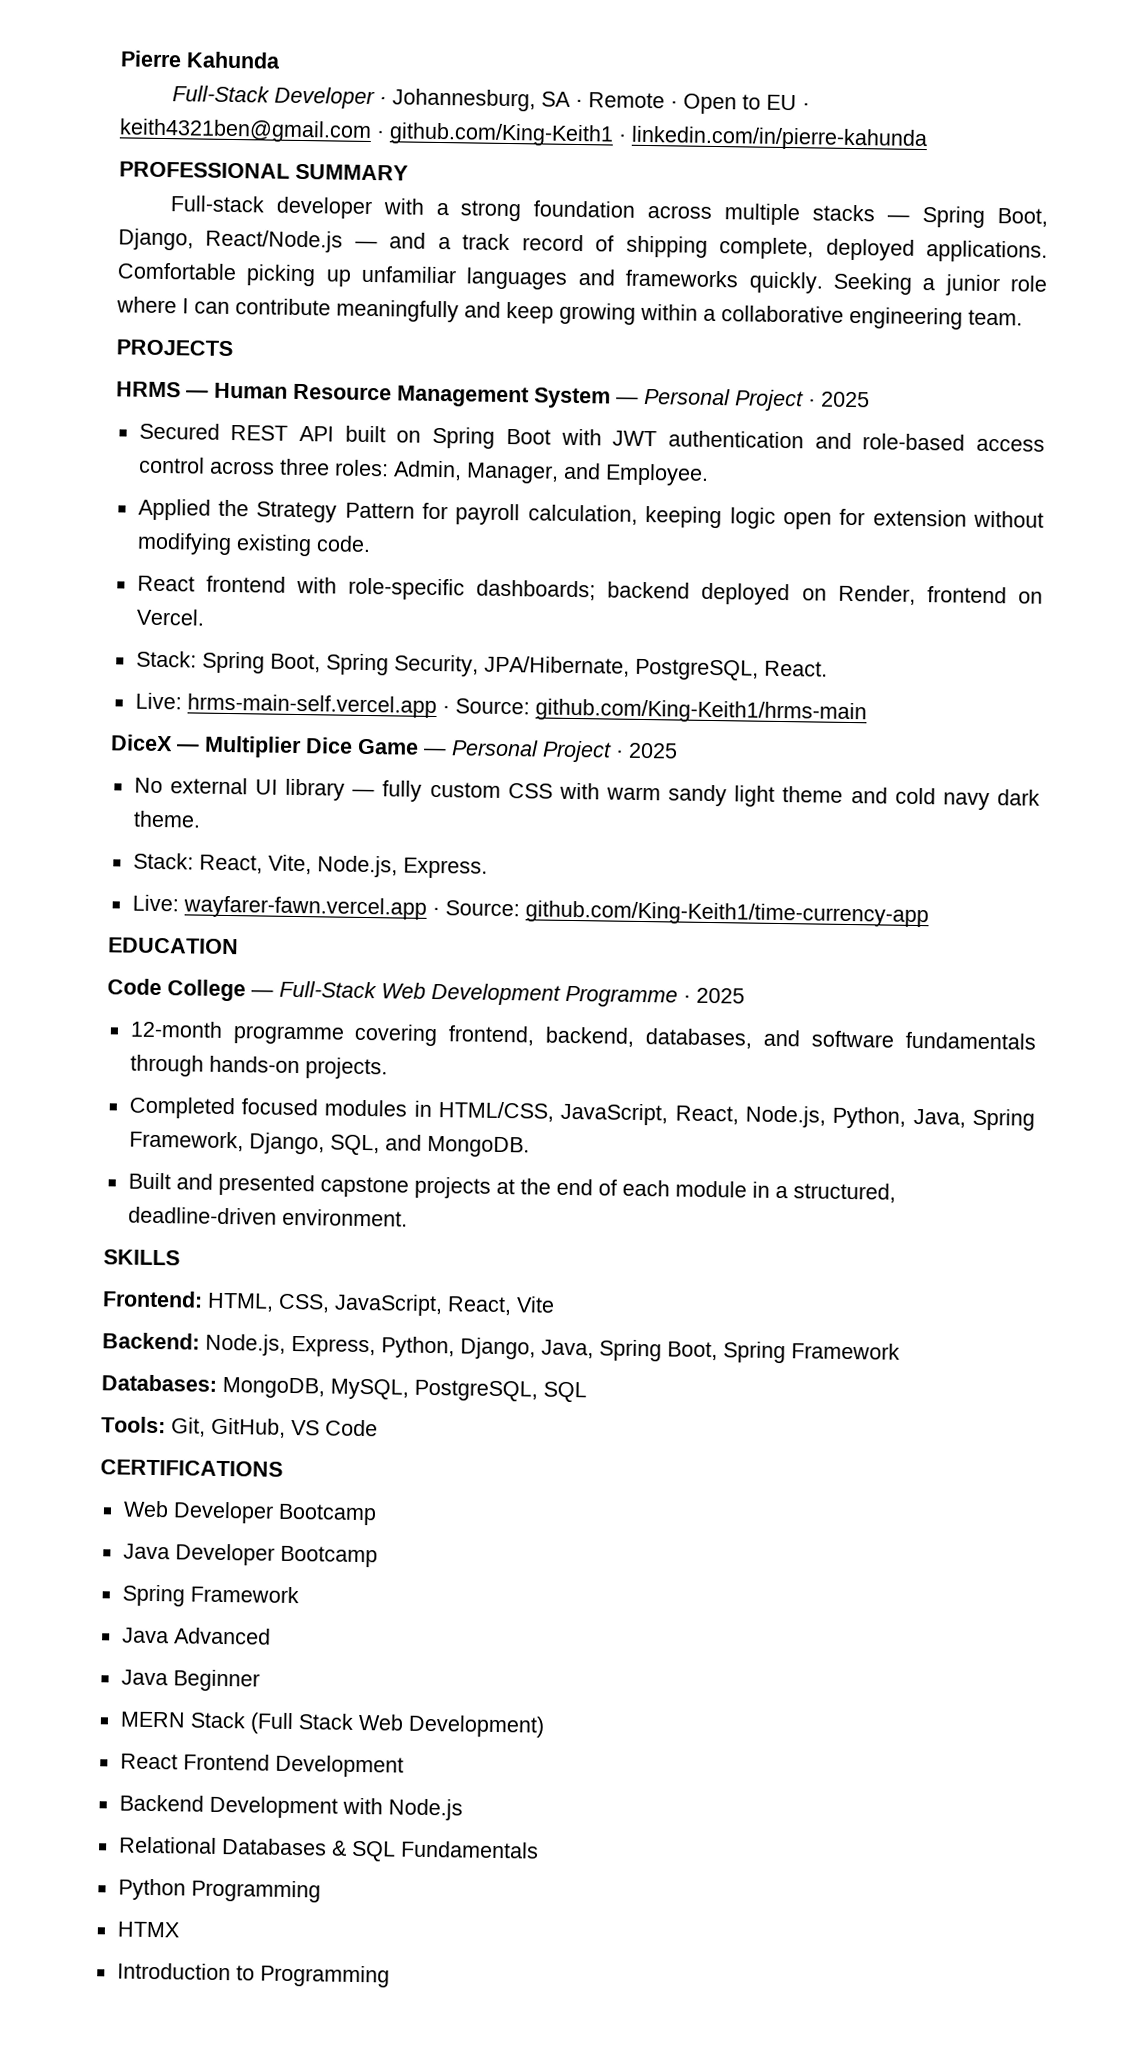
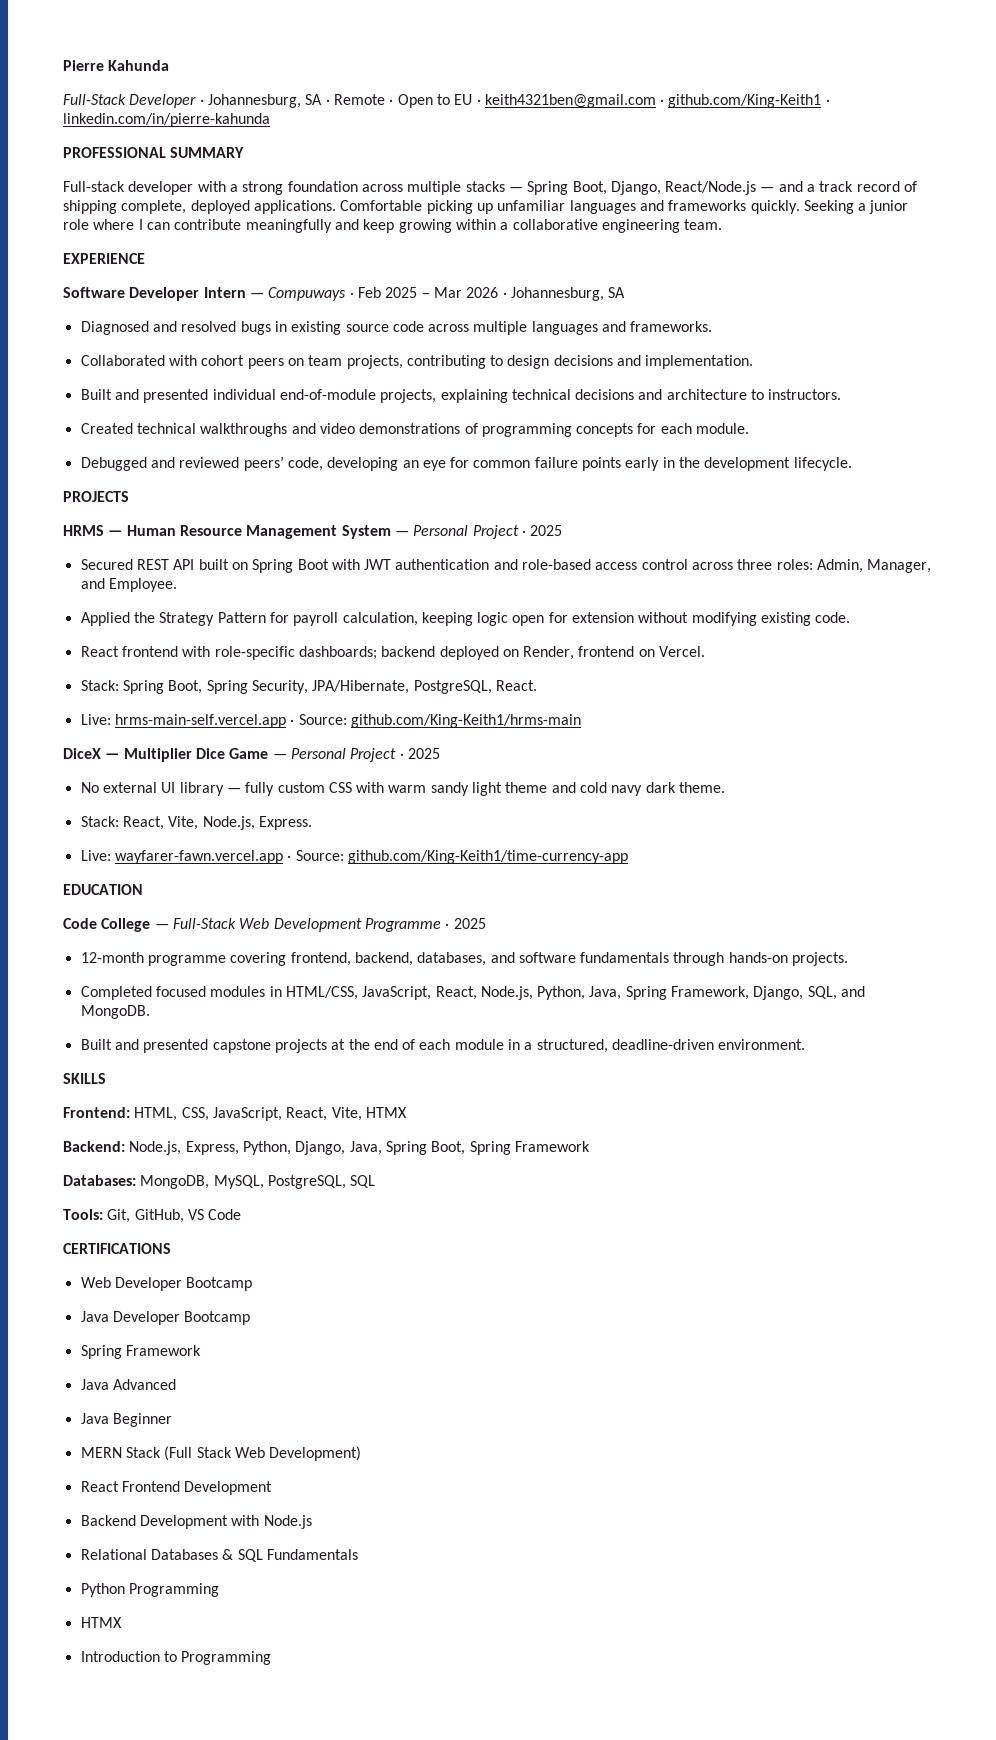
(1023, 317) none -> [63,253,145,264] [63,287,626,301] [80,321,713,335] [80,355,754,369] [80,389,842,403] [80,423,750,437] [80,456,852,471] // EXPERIENCE // Software Developer Intern — Compuways · Feb 2025 – Mar 2026 · Johannesburg, SA // Diagnosed and resolved bugs in existing source code across multiple languages and frameworks. // Collaborated with cohort peers on team projects, contributing to design decisions and implementation. // Built and presented individual end-of-module projects, explaining technical decisions and architecture to instructors. // Created technical walkthroughs and video demonstrations of programming concepts for each module. // Debugged and reviewed peers’ code, developing an eye for common failure points early in the development lifecycle.
[516,1296,555,1313] Vite -> [331,1107,407,1121] Vite, HTMX

